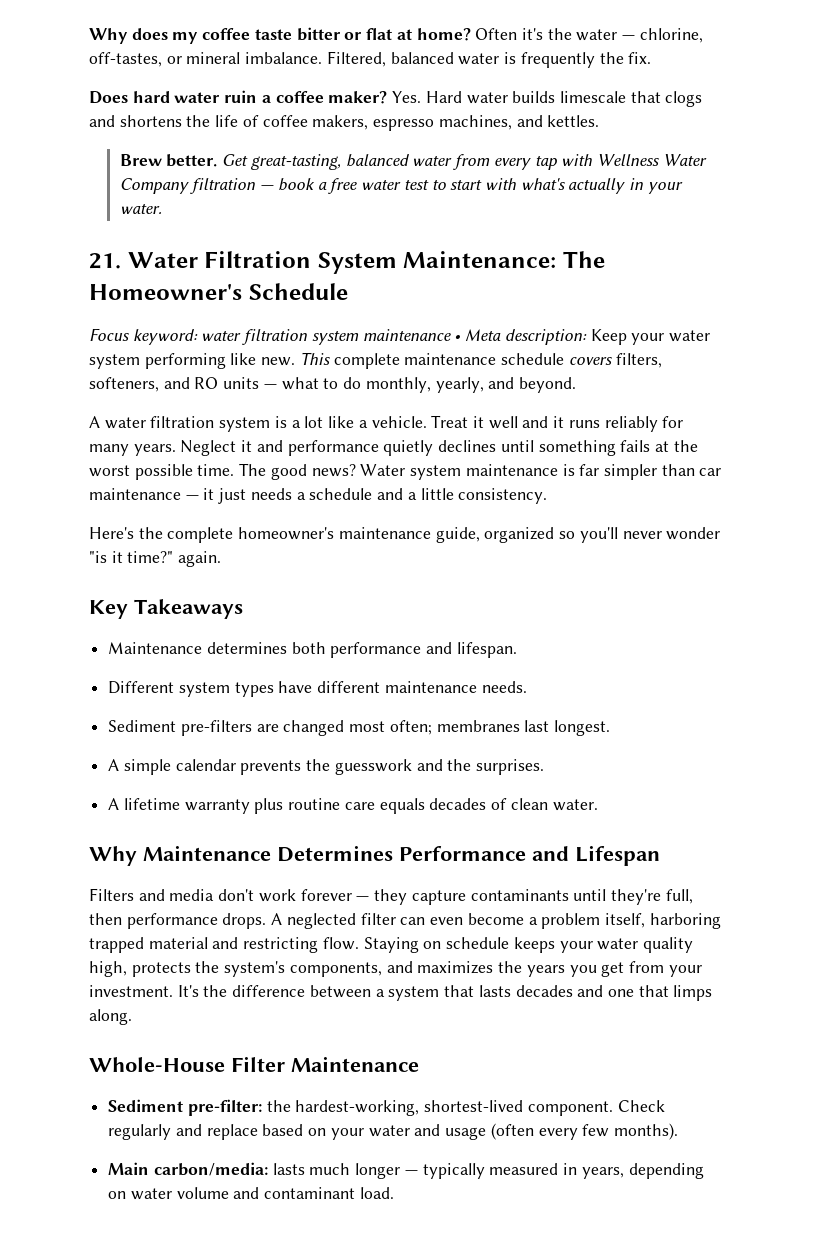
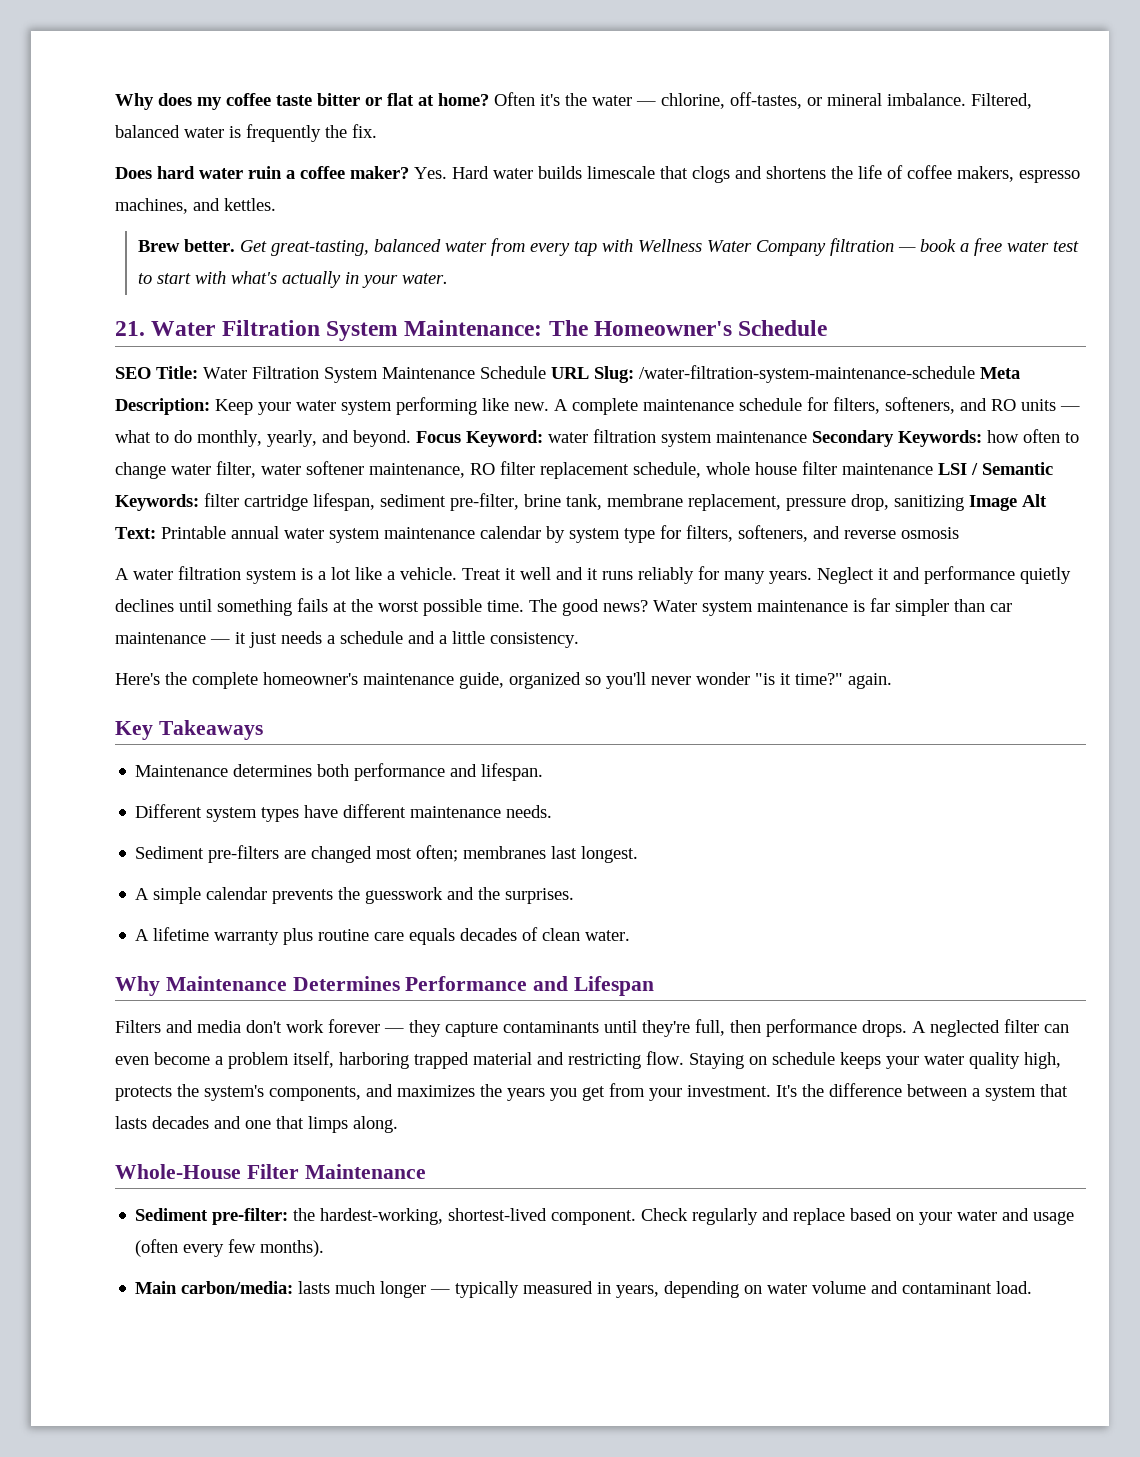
[89,328,587,345] Focus keyword: water filtration system maintenance • Meta description: -> [115,365,1020,383] [115,398,210,415] SEO Title: Water Filtration System Maintenance Schedule URL Slug: /water-filtration-system-maintenance-schedule Meta Description:
[299,352,330,365] This -> [554,399,568,411] A
[568,357,612,365] covers -> [807,397,828,411] for
(576, 385) none -> [416,429,1079,447] [115,461,1053,479] [115,493,1047,511] [115,525,959,543] Focus Keyword: water filtration system maintenance Secondary Keywords: how often to change water filter, water softener maintenance, RO filter replacement schedule, whole house filter maintenance LSI / Semantic Keywords: filter cartridge lifespan, sediment pre-filter, brine tank, membrane replacement, pressure drop, sanitizing Image Alt Text: Printable annual water system maintenance calendar by system type for filters, softeners, and reverse osmosis

